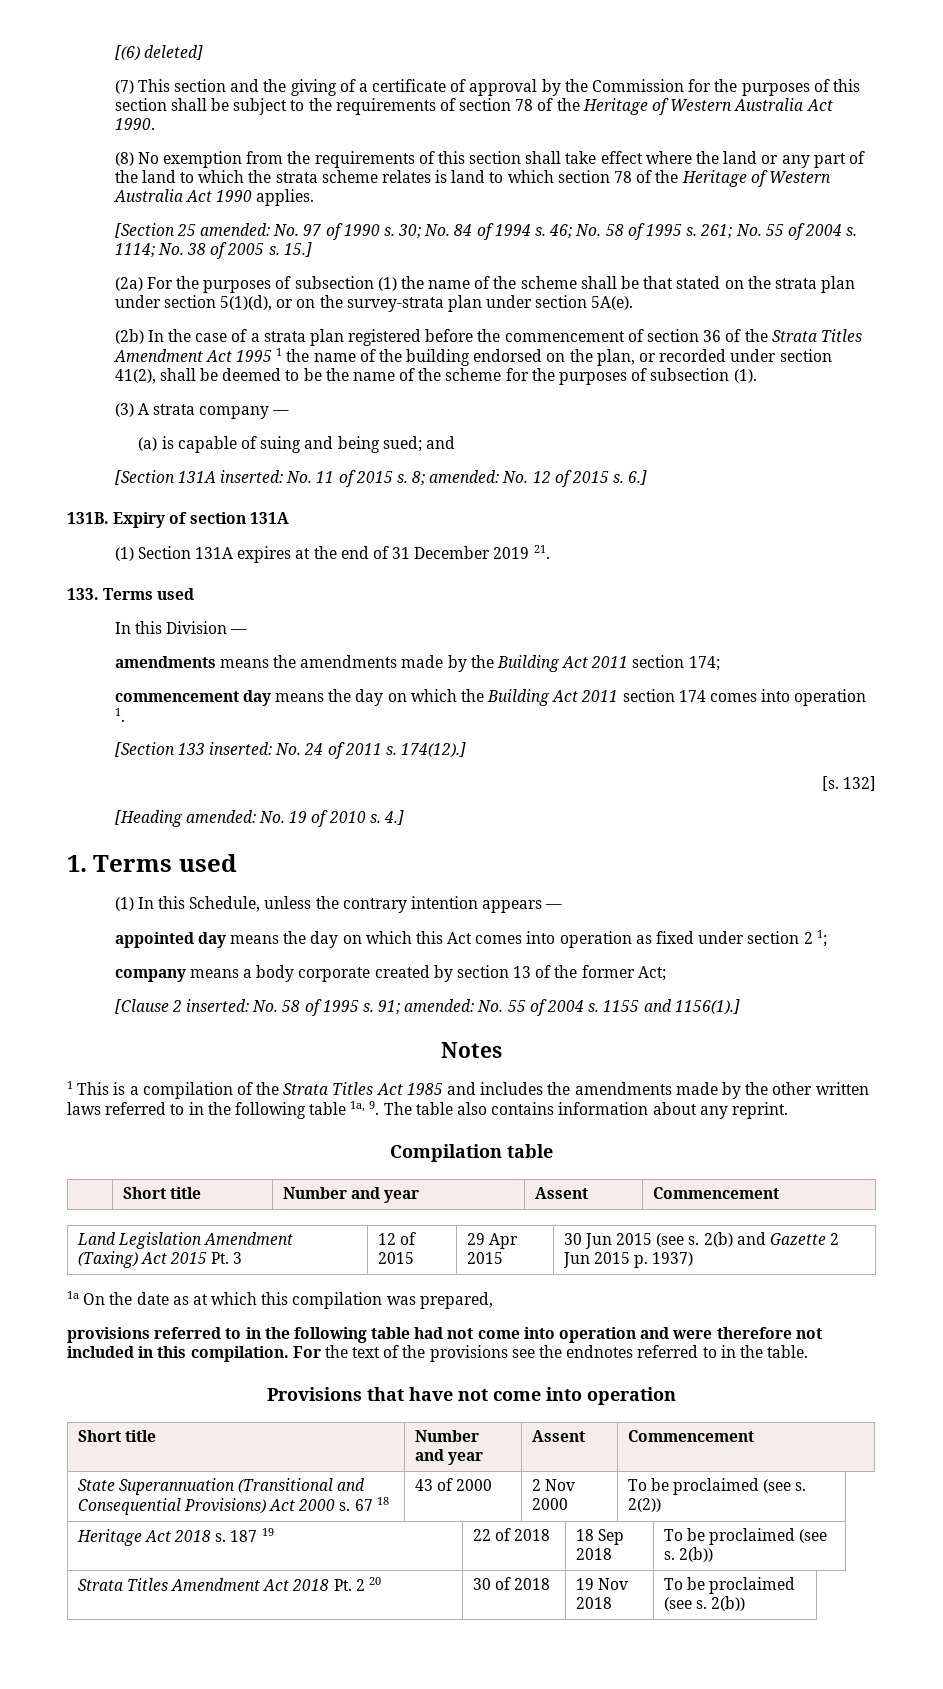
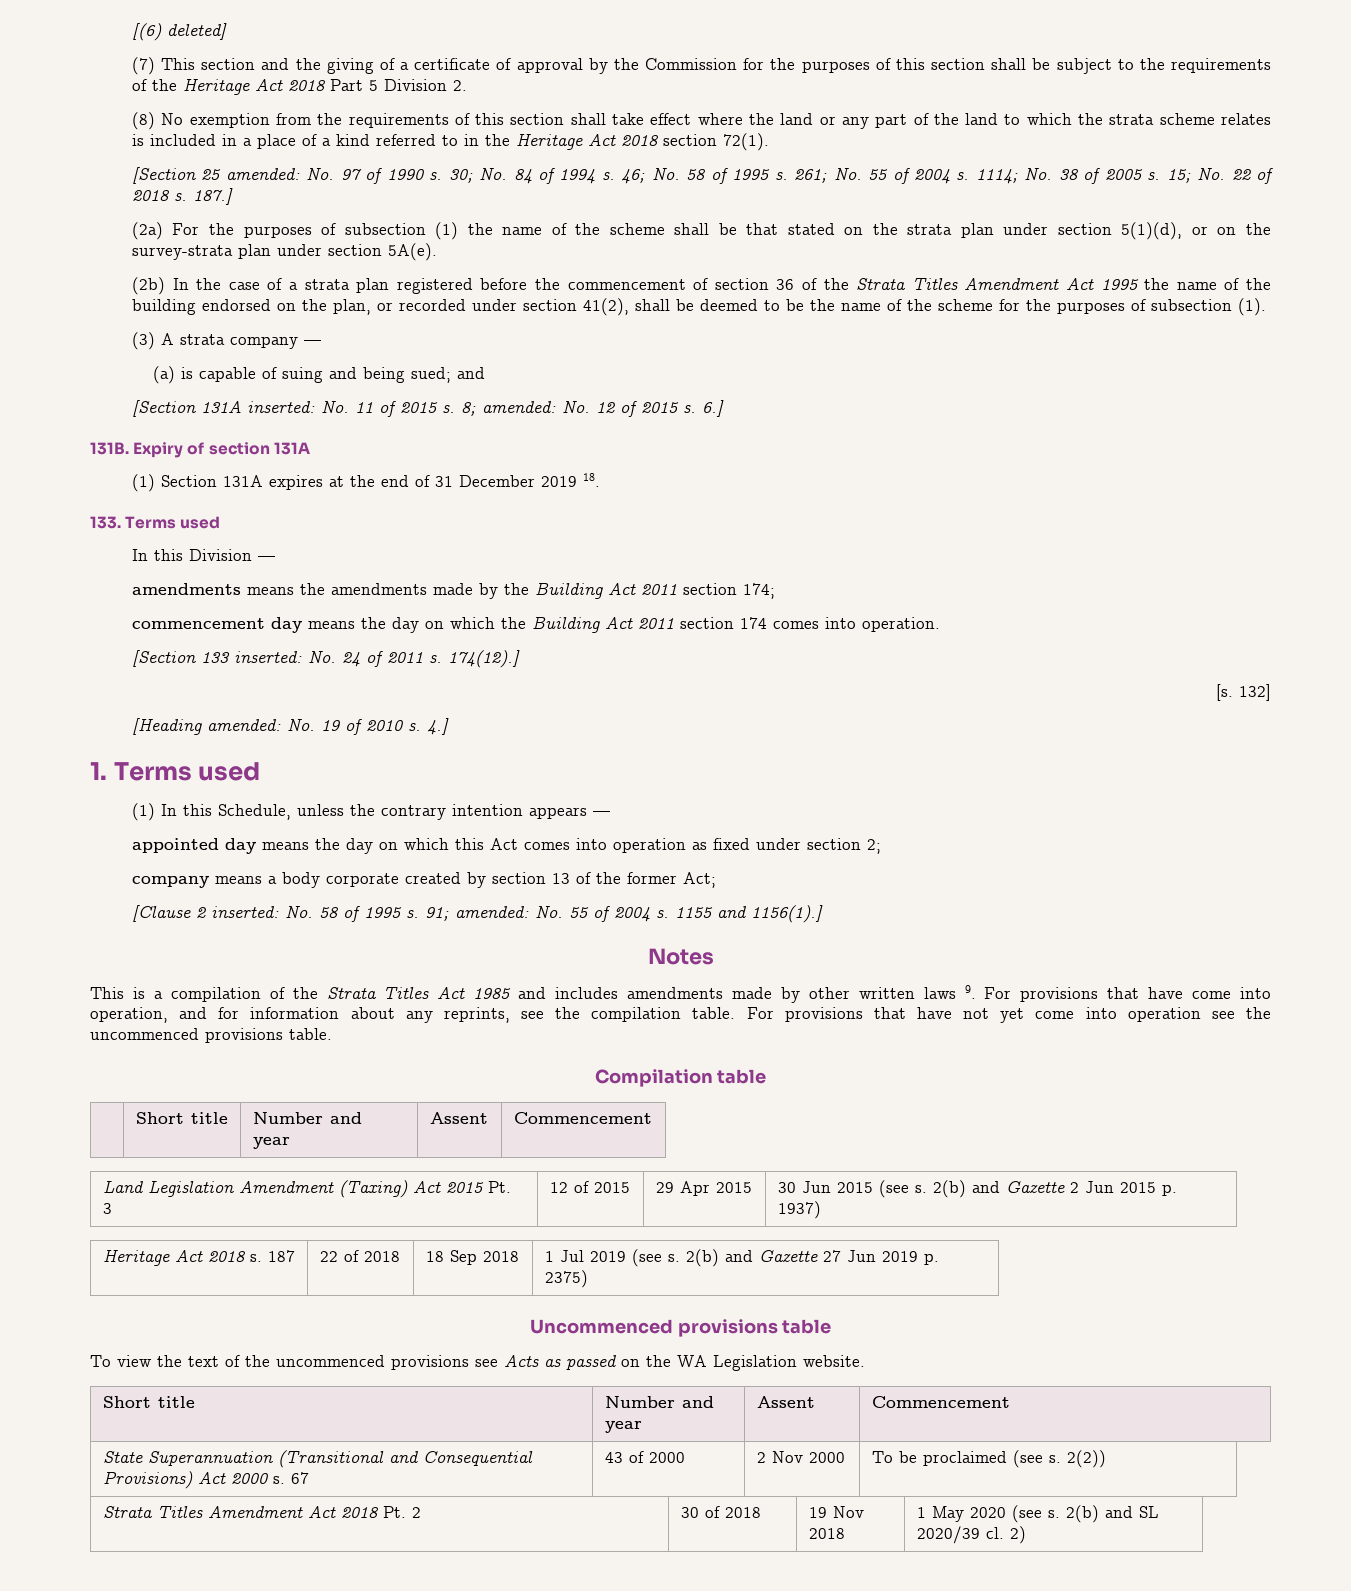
[459,98,833,115] [114,118,155,130] section 78 of the Heritage of Western Australia Act 1990. -> [151,78,467,95] the Heritage Act 2018 Part 5 Division 2.
[451,170,831,187] [113,189,315,206] land to which section 78 of the Heritage of Western Australia Act 1990 applies. -> [149,133,769,151] included in a place of a kind referred to in the Heritage Act 2018 section 72(1).
[283,242,312,257] 15.] -> [1166,167,1274,184] [131,188,233,205] 15; No. 22 of 2018 s. 187.]
[276,348,283,356] 1 -> (1139, 284) none
[533,545,550,559] 21. -> [582,473,600,487] 18.
[794,689,867,706] [114,708,125,722] operation 1. -> [861,617,940,632] operation.
[803,930,827,947] 2 1; -> [866,839,881,854] 2;
[67,1081,73,1089] 1 -> (714, 956) none
[547,1082,769,1099] the amendments made by the -> [627,987,800,1003] amendments made by
[105,1101,788,1119] referred to in the following table 1a, 9. The table also contains information about any reprint. -> [964,985,1271,1002] [90,1007,1271,1023] [90,1028,332,1043] 9. For provisions that have come into operation, and for information about any reprints, see the compilation table. For provisions that have not yet come into operation see the uncommenced provisions table.
[67,1291,493,1309] [67,1327,822,1343] [67,1346,321,1362] // 1a On the date as at which this compilation was prepared, // provisions referred to in the following table had not come into operation and were therefore not included in this compilation. For -> [102,1249,295,1266] [319,1250,400,1262] [425,1250,519,1265] [544,1249,939,1267] [544,1270,588,1288] [529,1319,832,1337] [90,1355,152,1367] // Heritage Act 2018 s. 187 | 22 of 2018 | 18 Sep 2018 | 1 Jul 2019 (see s. 2(b) and Gazette 27 Jun 2019 p. 2375) // Uncommenced provisions table // To view
(426, 1351) none -> [276,1355,385,1367] uncommenced
[539,1345,809,1358] [267,1387,676,1405] the endnotes referred to in the table. // Provisions that have not come into operation -> [504,1355,865,1371] Acts as passed on the WA Legislation website.
[376,1497,389,1505] 18 -> (309, 1478) none
[76,1528,274,1546] [472,1528,551,1541] [575,1529,624,1545] [575,1548,612,1560] [663,1528,828,1545] [663,1547,713,1562] // Heritage Act 2018 s. 187 19 | 22 of 2018 | 18 Sep 2018 | To be proclaimed (see s. 2(b)) -> (1106, 1459) none
[369,1577,382,1585] 20 -> (421, 1512) none
[663,1577,796,1594] [663,1596,746,1611] To be proclaimed (see s. 2(b)) -> [916,1505,1159,1523] [916,1526,1026,1544] 1 May 2020 (see s. 2(b) and SL 2020/39 cl. 2)

